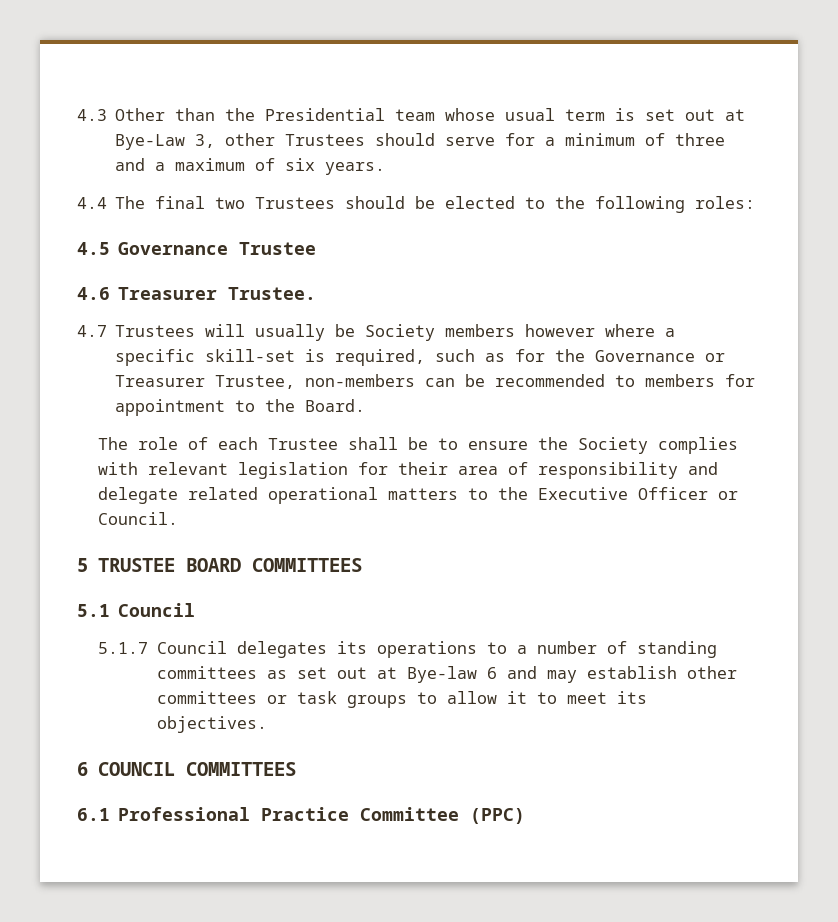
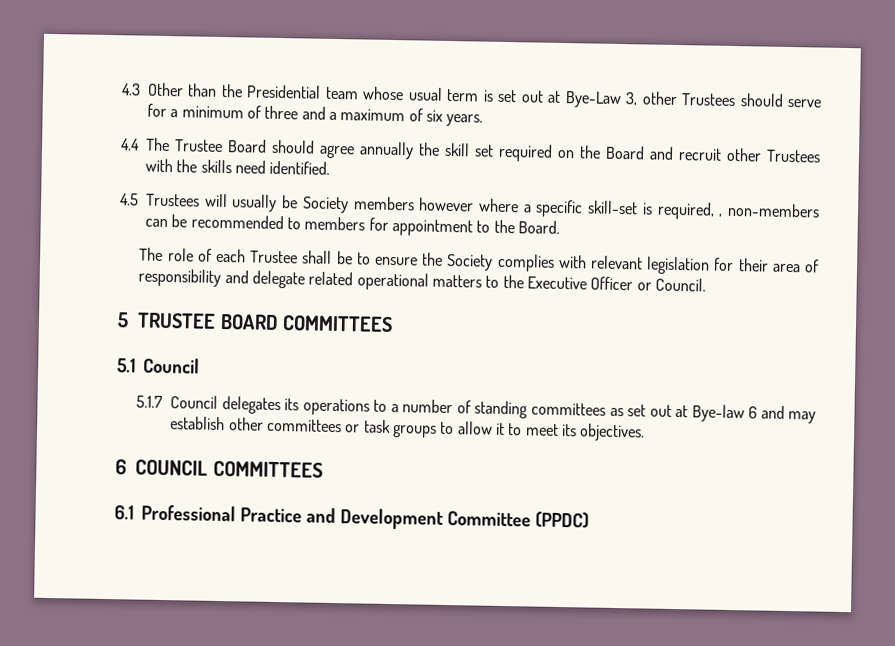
[155,196,756,213] [77,242,317,255] [77,287,317,300] [77,325,107,337] final two Trustees should be elected to the following roles: // 4.5 Governance Trustee // 4.6 Treasurer Trustee. // 4.7 -> [174,139,821,163] [145,158,331,175] [120,193,139,206] Trustee Board should agree annually the skill set required on the Board and recruit other Trustees with the skills need identified. // 4.5
[435,349,726,362] [115,375,296,389] such as for the Governance or Treasurer Trustee, -> [718,213,723,217] ,
[360,807,526,824] Committee (PPC) -> [305,507,589,530] and Development Committee (PPDC)

